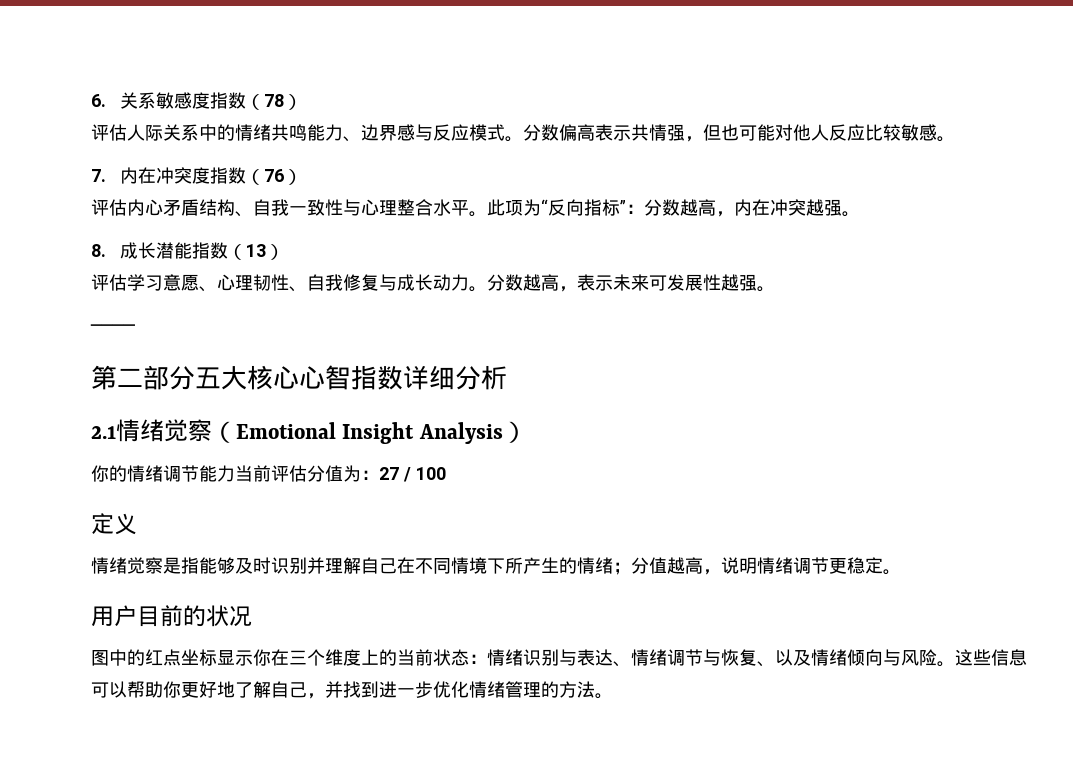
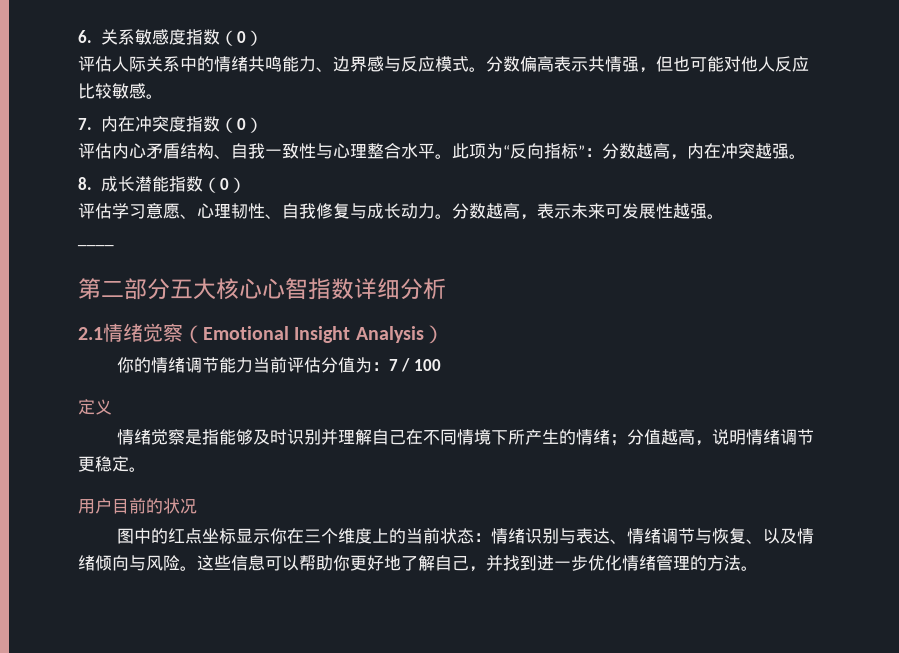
[263,94,284,107] 78 -> [236,31,246,43] 0
[263,169,284,182] 76 -> [236,118,246,130] 0
[245,244,266,257] 13 -> [219,178,229,190] 0
[379,467,399,480] 27 -> [388,359,398,371] 7

